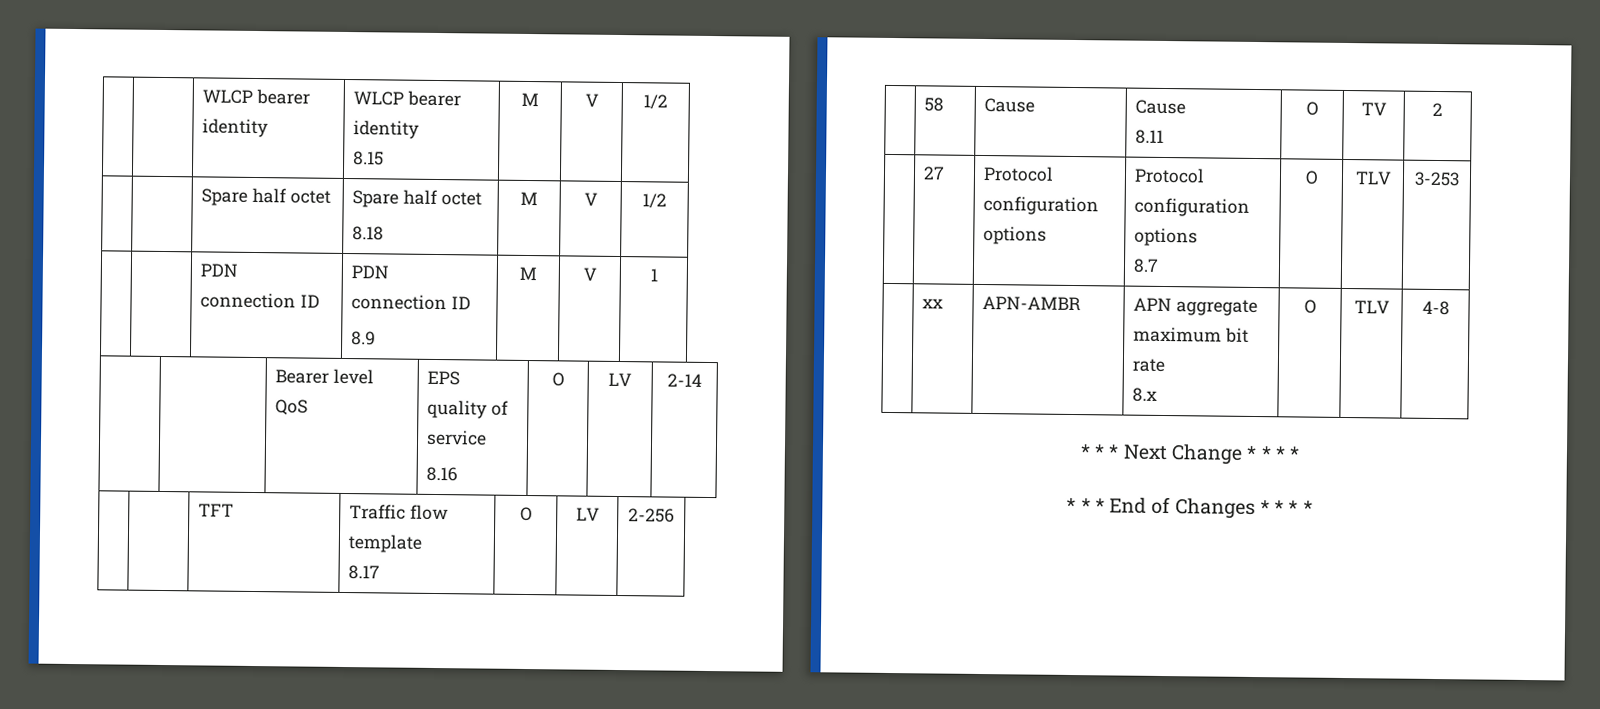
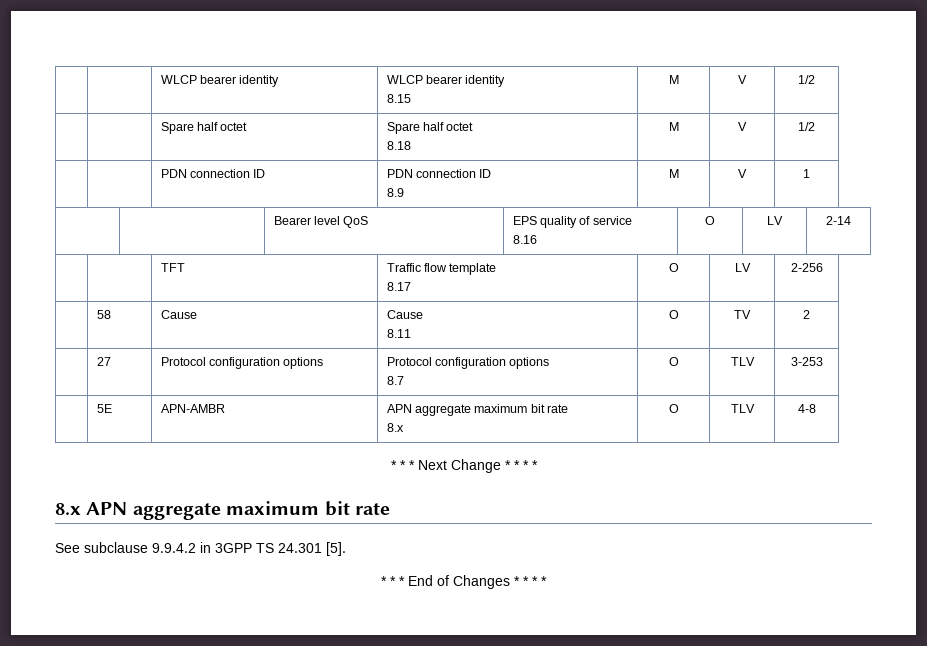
[922,298,944,309] xx -> [96,404,112,413] 5E
(1301, 453) none -> [55,501,390,520] [55,542,346,556] // 8.x APN aggregate maximum bit rate // See subclause 9.9.4.2 in 3GPP TS 24.301 [5].

